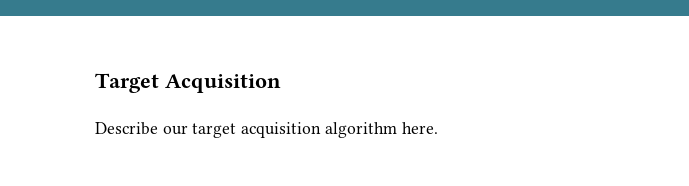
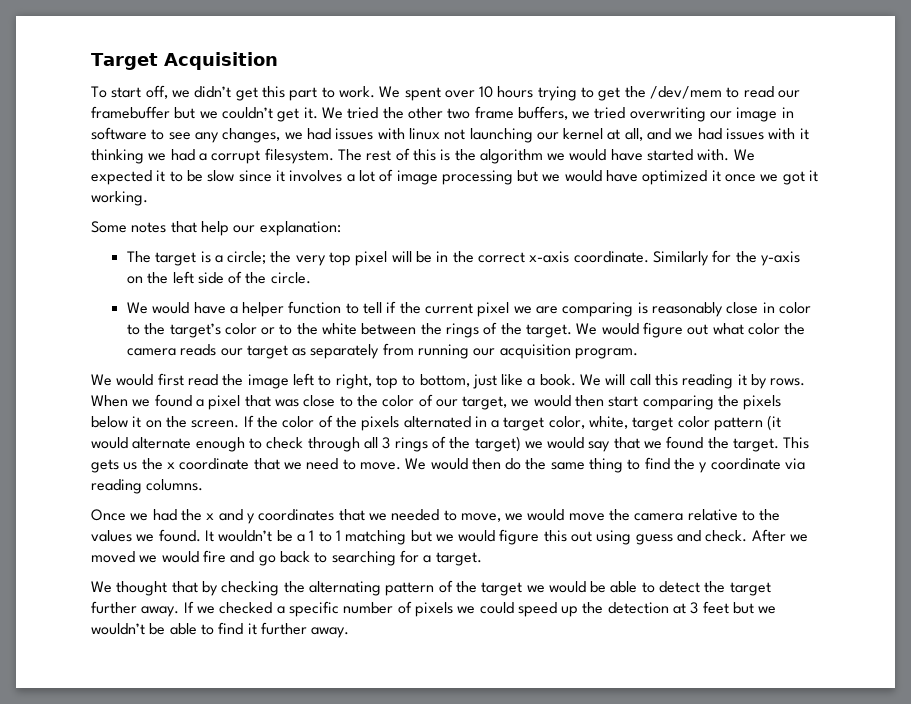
[95,122,438,138] Describe our target acquisition algorithm here. -> [91,85,801,101] [91,106,794,122] [91,127,809,143] [91,148,755,164] [91,169,819,185] [91,191,148,206] [91,221,341,236] [126,250,800,266] [126,271,311,284] [126,301,811,317] [126,322,806,338] [126,343,639,359] [91,373,806,389] [91,394,782,410] [91,415,782,431] [91,436,810,452] [91,457,806,473] [91,479,204,494] [91,509,781,524] [91,529,809,545] [91,550,482,566] [91,580,771,596] [91,601,777,617] [91,622,350,638] To start off, we didn’t get this part to work. We spent over 10 hours trying to get the /dev/mem to read our framebuffer but we couldn’t get it. We tried the other two frame buffers, we tried overwriting our image in software to see any changes, we had issues with linux not launching our kernel at all, and we had issues with it thinking we had a corrupt filesystem. The rest of this is the algorithm we would have started with. We expected it to be slow since it involves a lot of image processing but we would have optimized it once we got it working. // Some notes that help our explanation: // The target is a circle; the very top pixel will be in the correct x-axis coordinate. Similarly for the y-axis on the left side of the circle. // We would have a helper function to tell if the current pixel we are comparing is reasonably close in color to the target’s color or to the white between the rings of the target. We would figure out what color the camera reads our target as separately from running our acquisition program. // We would first read the image left to right, top to bottom, just like a book. We will call this reading it by rows. When we found a pixel that was close to the color of our target, we would then start comparing the pixels below it on the screen. If the color of the pixels alternated in a target color, white, target color pattern (it would alternate enough to check through all 3 rings of the target) we would say that we found the target. This gets us the x coordinate that we need to move. We would then do the same thing to find the y coordinate via reading columns. // Once we had the x and y coordinates that we needed to move, we would move the camera relative to the values we found. It wouldn’t be a 1 to 1 matching but we would figure this out using guess and check. After we moved we would fire and go back to searching for a target. // We thought that by checking the alternating pattern of the target we would be able to detect the target further away. If we checked a specific number of pixels we could speed up the detection at 3 feet but we wouldn’t be able to find it further away.

